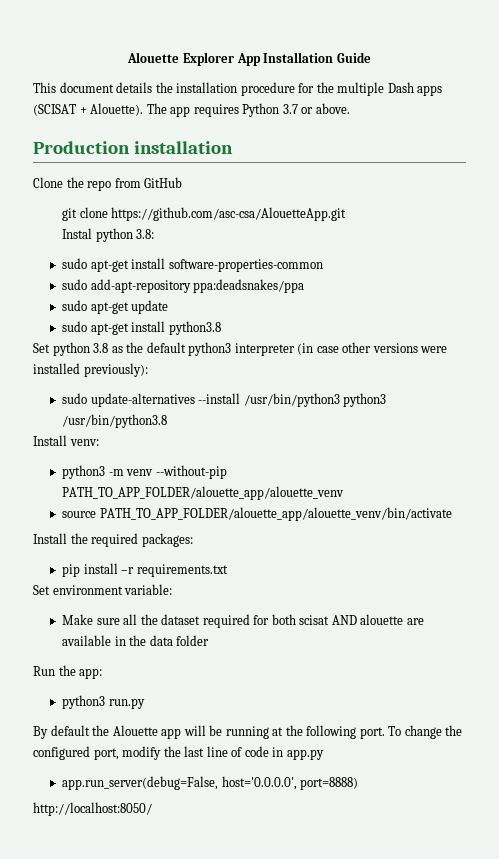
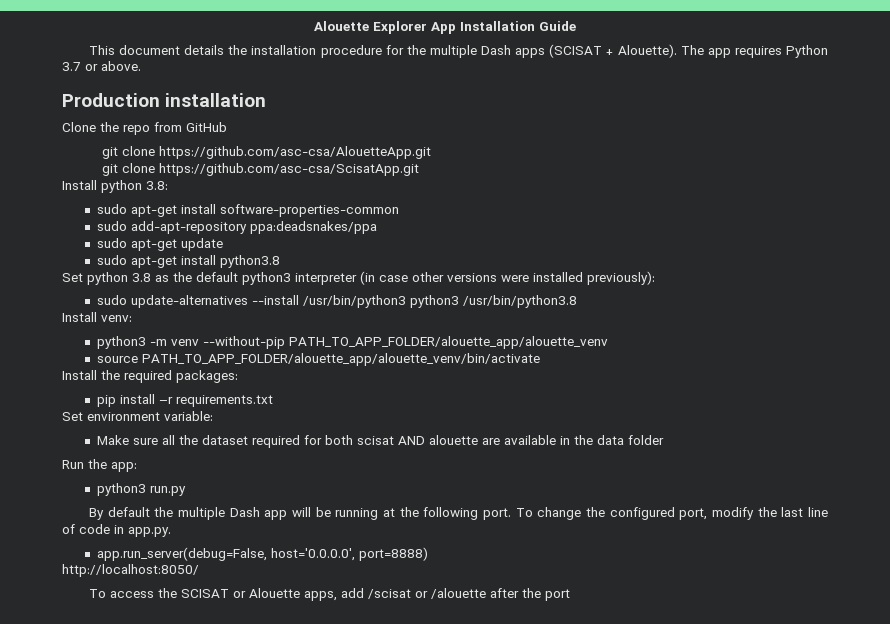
[62,228,93,239] Instal -> [102,163,420,176] [62,180,97,190] git clone https://github.com/asc-csa/ScisatApp.git // Install
[112,725,158,736] Alouette -> [177,507,260,520] multiple Dash
[286,749,324,760] app.py -> [128,527,171,537] app.py.
(152, 809) none -> [88,588,570,601] // To access the SCISAT or Alouette apps, add /scisat or /alouette after the port

